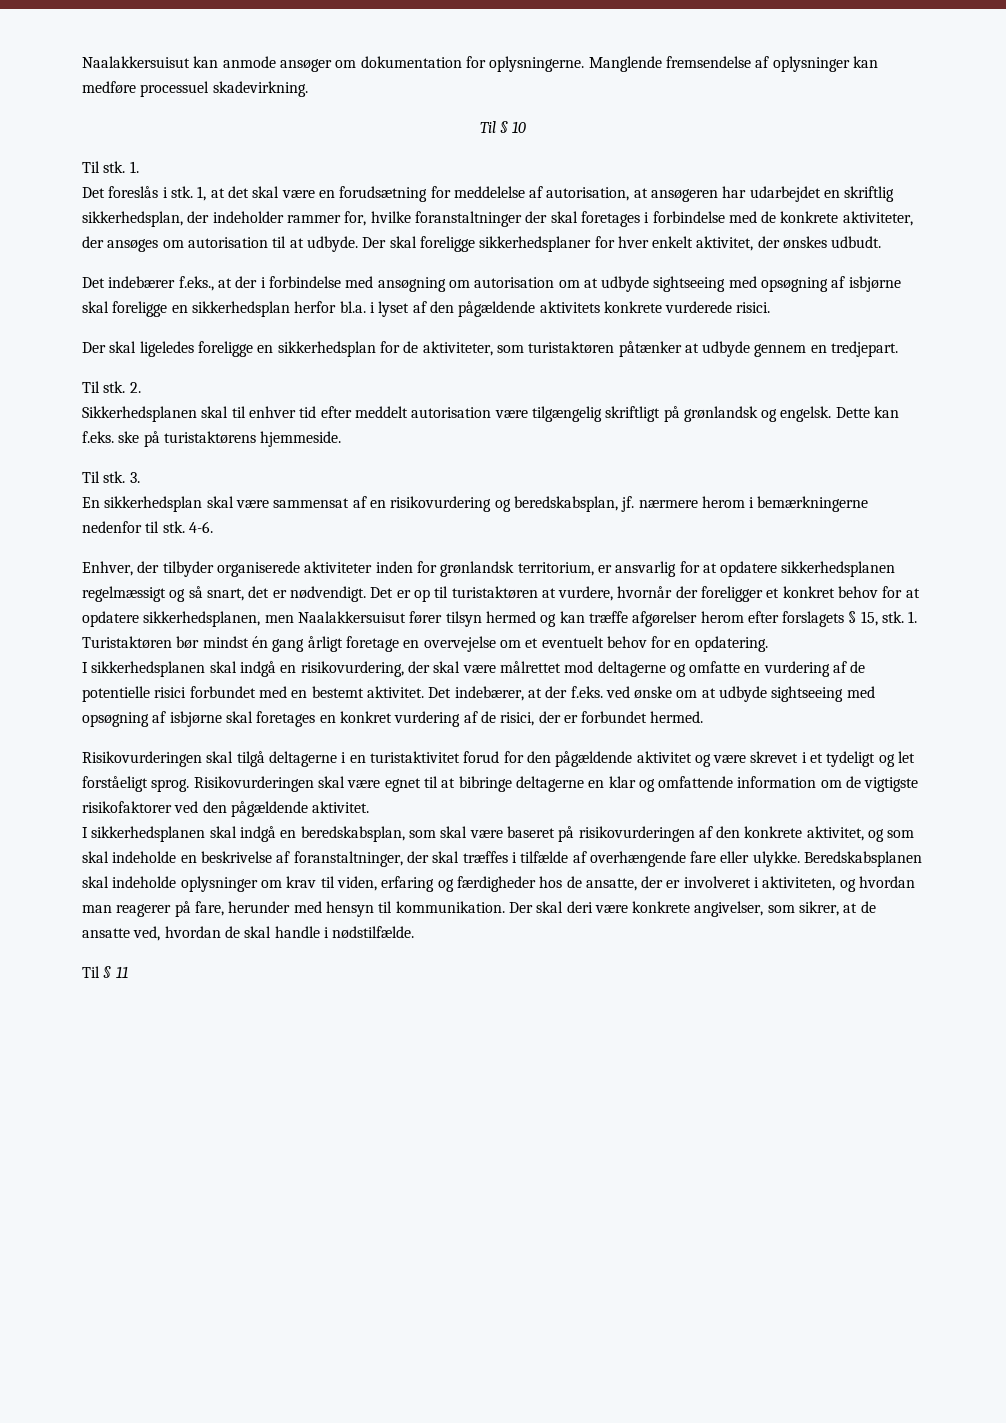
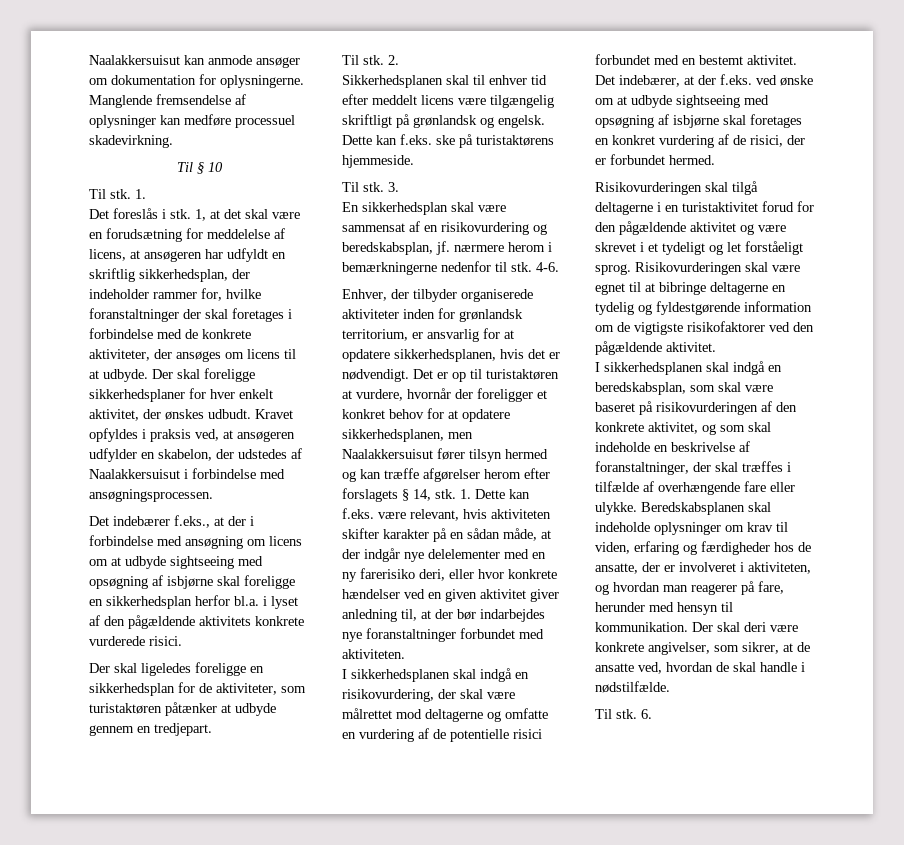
[546,187,630,201] autorisation, -> [89,249,126,261] licens,
[749,186,821,202] udarbejdet -> [227,248,268,262] udfyldt
[187,237,268,248] autorisation -> [247,349,280,359] licens
(882, 242) none -> [255,409,293,419] [89,428,295,442] [89,448,302,462] [89,468,285,479] [89,489,213,502] Kravet opfyldes i praksis ved, at ansøgeren udfylder en skabelon, der udstedes af Naalakkersuisut i forbindelse med ansøgningsprocessen.
[474,277,555,288] autorisation -> [269,536,302,546] licens
[411,407,492,418] autorisation -> [421,95,454,105] licens
[781,561,896,577] [82,586,244,602] sikkerhedsplanen regelmæssigt og så snart, -> [394,349,524,362] sikkerhedsplanen, hvis
[860,611,918,626] [82,636,768,652] 15, stk. 1. Turistaktøren bør mindst én gang årligt foretage en overvejelse om et eventuelt behov for en opdatering. -> [413,489,530,501] [342,508,551,521] [342,528,551,542] [342,548,546,562] [342,568,557,582] [342,589,559,602] [342,609,545,622] [342,628,544,642] [342,649,405,659] 14, stk. 1. Dette kan f.eks. være relevant, hvis aktiviteten skifter karakter på en sådan måde, at der indgår nye delelementer med en ny farerisiko deri, eller hvor konkrete hændelser ved en given aktivitet giver anledning til, at der bør indarbejdes nye foranstaltninger forbundet med aktiviteten.
[608,776,734,792] klar og omfattende -> [595,301,740,315] tydelig og fyldestgørende
[103,966,128,978] § 11 -> [616,709,652,719] stk. 6.

